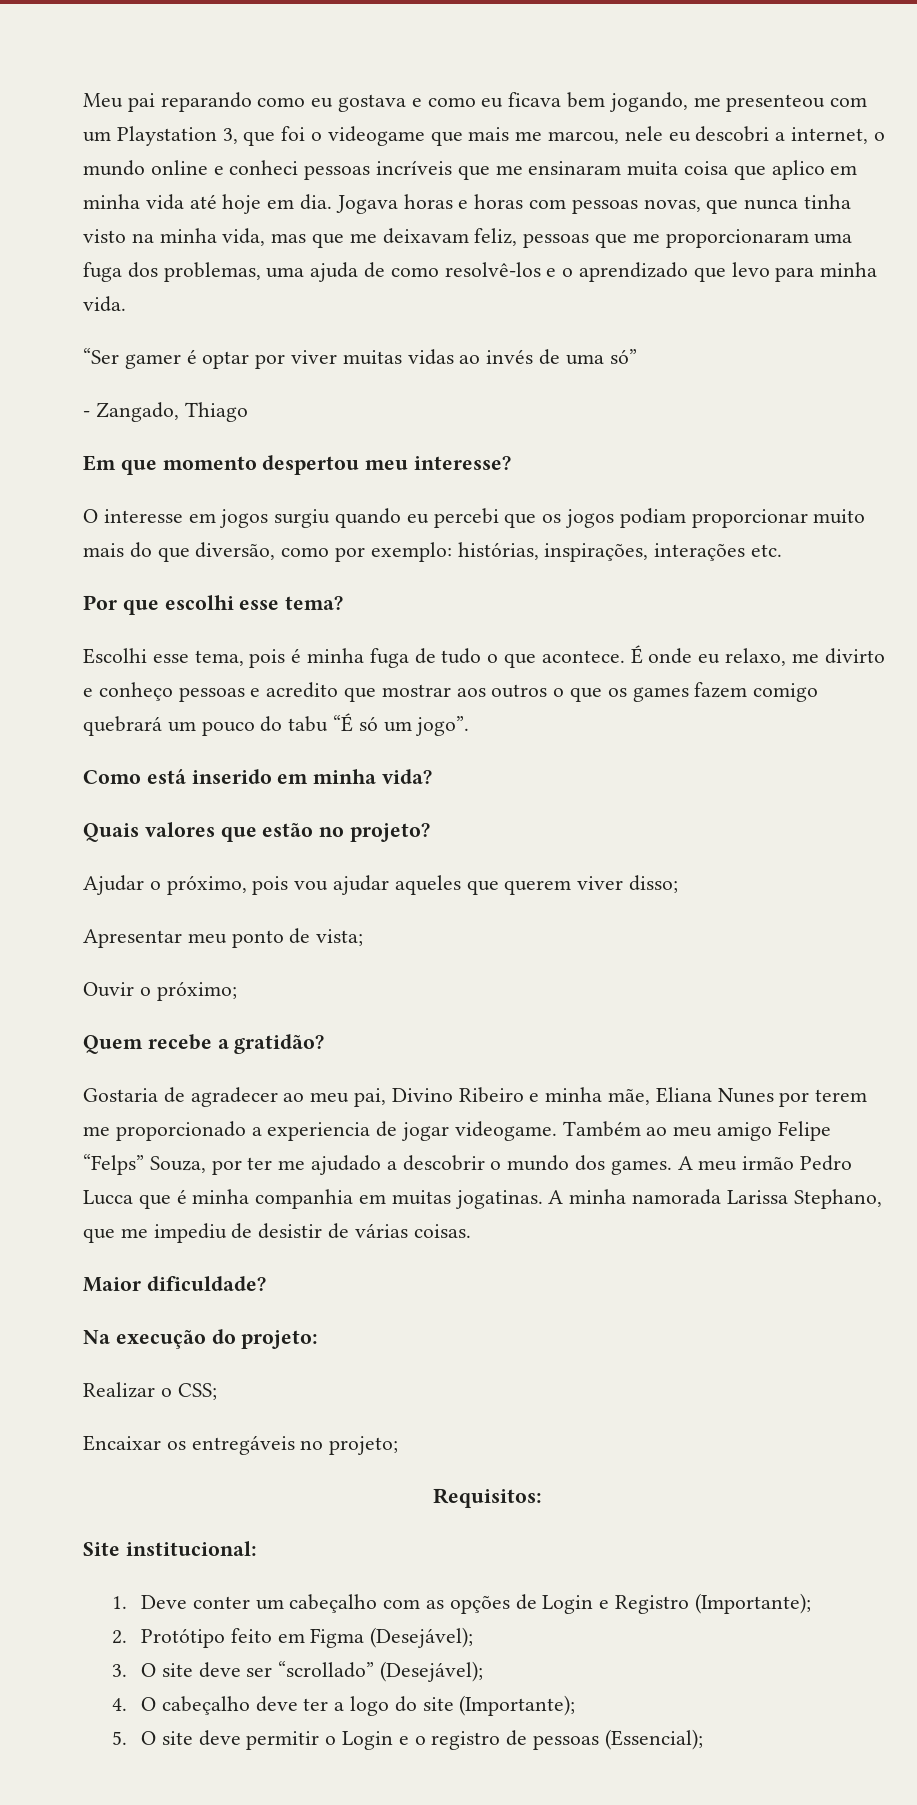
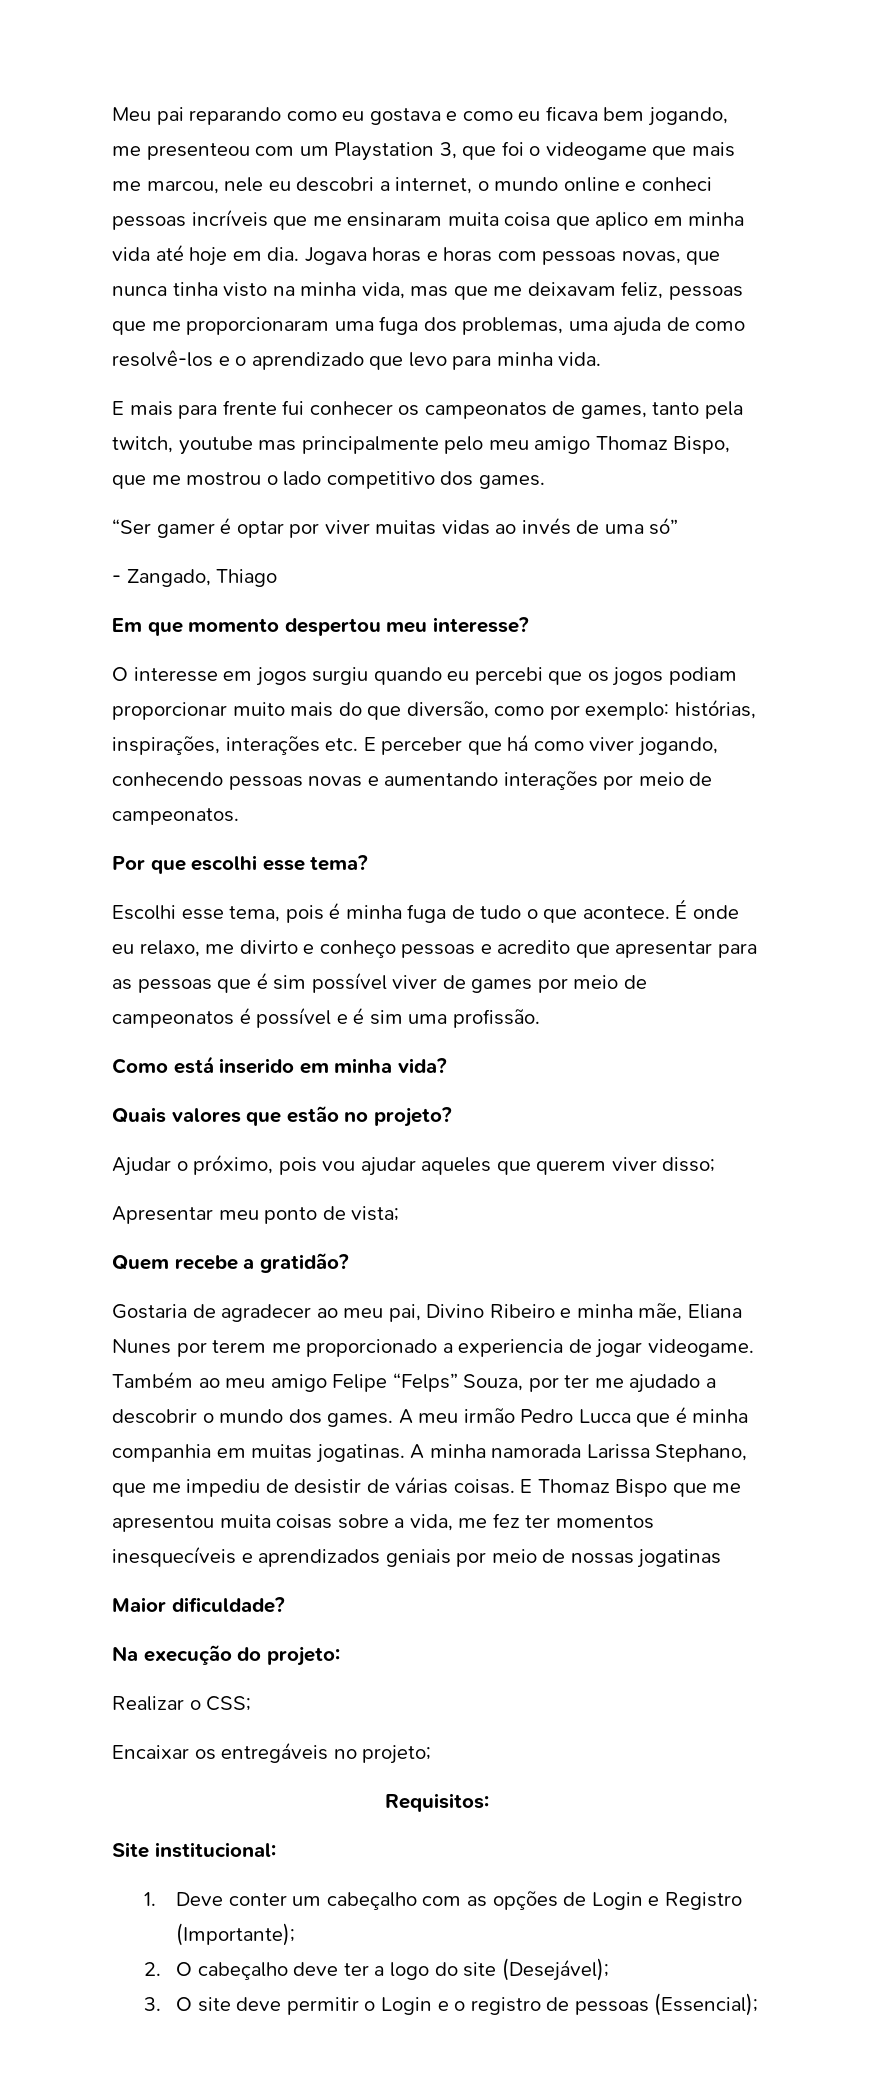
(126, 304) none -> [112,400,743,419] [112,436,731,455] [112,471,545,489] // E mais para frente fui conhecer os campeonatos de games, tanto pela twitch, youtube mas principalmente pelo meu amigo Thomaz Bispo, que me mostrou o lado competitivo dos games.
(783, 550) none -> [363,734,718,756] [112,771,713,790] [112,808,239,825] E perceber que há como viver jogando, conhecendo pessoas novas e aumentando interações por meio de campeonatos.
[381,682,819,702] [83,713,470,736] mostrar aos outros o que os games fazem comigo quebrará um pouco do tabu “É só um jogo”. -> [615,941,757,958] [112,972,647,993] [112,1007,540,1028] apresentar para as pessoas que é sim possível viver de games por meio de campeonatos é possível e é sim uma profissão.
[83,981,237,1001] // Ouvir o próximo; -> (400, 1213) none
(471, 1231) none -> [520,1479,742,1497] [112,1513,654,1532] [112,1546,722,1568] E Thomaz Bispo que me apresentou muita coisas sobre a vida, me fez ter momentos inesquecíveis e aprendizados geniais por meio de nossas jogatinas
[140,1627,474,1648] [111,1661,483,1682] [111,1698,127,1711] Protótipo feito em Figma (Desejável); // 3. O site deve ser “scrollado” (Desejável); // 4. -> (162, 1969) none
[459,1695,576,1716] [111,1731,127,1745] (Importante); // 5. -> [501,1958,609,1981] [144,1997,162,2011] (Desejável); // 3.

